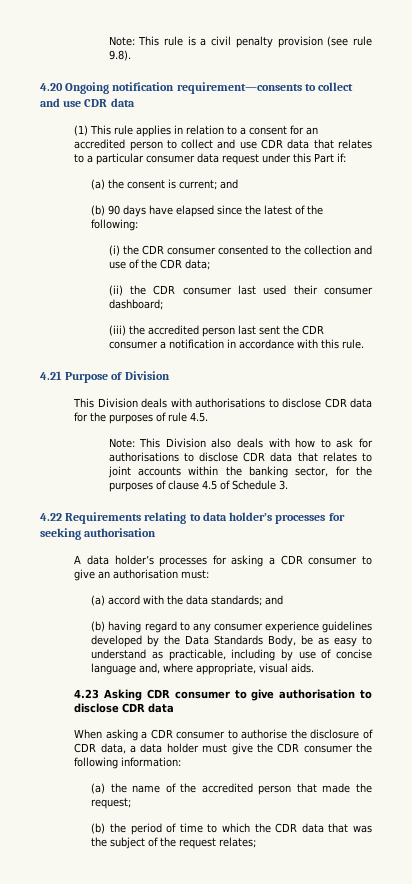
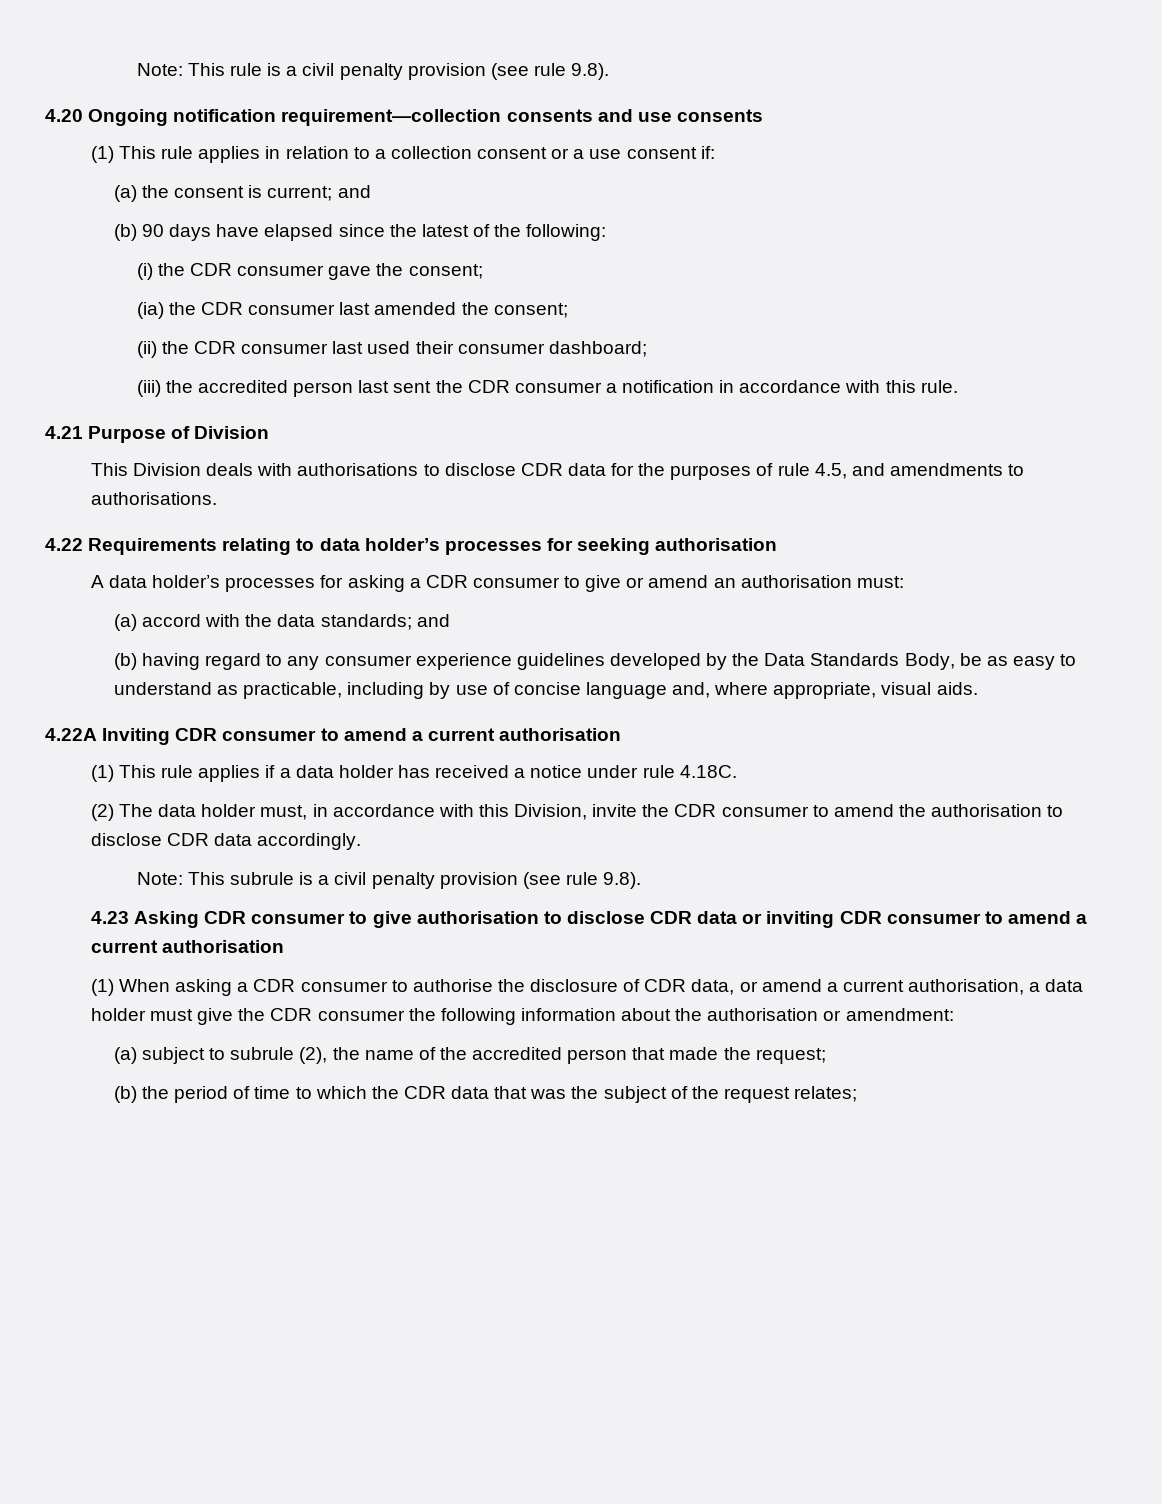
[176,82,354,94] [40,98,135,107] requirement—consents to collect and use CDR data -> [281,109,763,126] requirement—collection consents and use consents
[249,125,319,135] [74,139,372,151] [74,153,335,165] consent for an accredited person to collect and use CDR data that relates to a particular consumer data request under this Part -> [390,146,697,159] collection consent or a use consent
[218,245,372,255] [108,259,210,270] consented to the collection and use of the CDR data; -> [328,263,483,280] [136,302,568,319] gave the consent; // (ia) the CDR consumer last amended the consent;
[190,412,209,422] [108,438,373,448] [108,452,372,462] [107,466,372,478] [108,480,288,492] 4.5. // Note: This Division also deals with how to ask for authorisations to disclose CDR data that relates to joint accounts within the banking sector, for the purposes of clause 4.5 of Schedule 3. -> [814,463,1025,479] [90,492,217,505] 4.5, and amendments to authorisations.
(96, 575) none -> [626,575,709,588] or amend
(315, 668) none -> [45,728,622,745] [90,765,737,782] [90,804,1064,821] [90,833,362,850] [136,872,642,889] // 4.22A Inviting CDR consumer to amend a current authorisation // (1) This rule applies if a data holder has received a notice under rule 4.18C. // (2) The data holder must, in accordance with this Division, invite the CDR consumer to amend the authorisation to disclose CDR data accordingly. // Note: This subrule is a civil penalty provision (see rule 9.8).
(175, 708) // -> [742,911,1088,928] [90,940,285,953] [90,979,114,996] or inviting CDR consumer to amend a current authorisation // (1)
(126, 748) none -> [739,979,1025,995] or amend a current authorisation,
[121,757,182,767] [91,783,106,794] information: // (a) -> [520,1008,954,1021] [113,1047,328,1064] information about the authorisation or amendment: // (a) subject to subrule (2),

